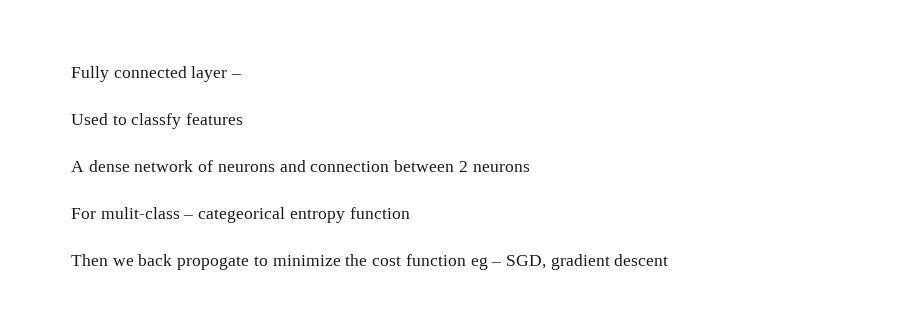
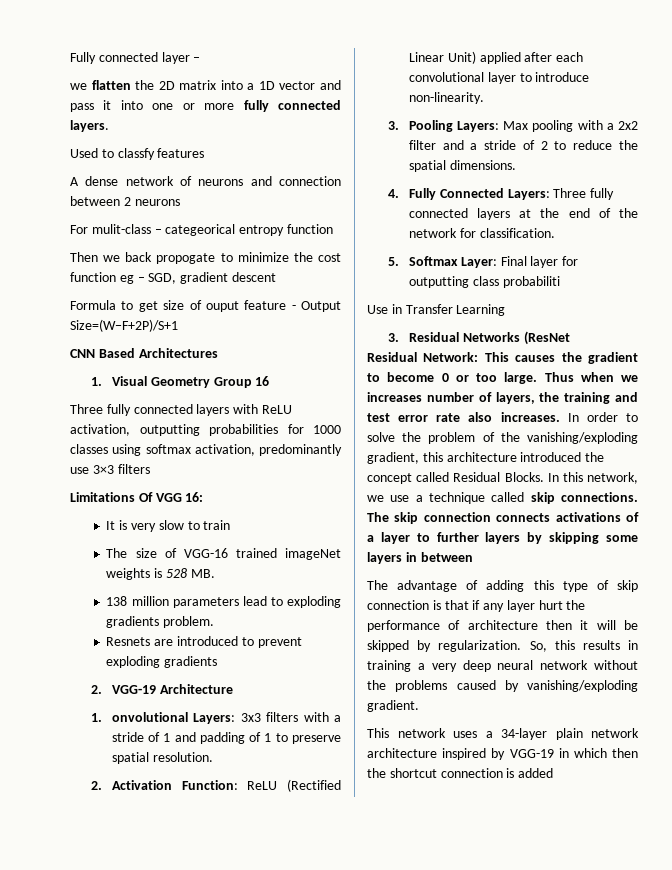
(242, 76) none -> [70,80,342,90] [70,100,341,112] [70,120,109,132] // we flatten the 2D matrix into a 1D vector and pass it into one or more fully connected layers.
(669, 260) none -> [70,300,341,312] [70,319,178,332] [70,348,218,358] [90,376,270,388] [70,404,292,416] [70,424,341,436] [70,444,342,456] [70,464,150,474] [70,492,204,502] [106,520,231,532] [106,548,341,560] [106,568,215,580] [106,596,341,608] [106,616,215,628] [106,636,302,648] [106,656,218,668] [90,684,233,694] [90,712,341,724] [111,732,341,744] [111,752,213,764] [90,779,341,792] [408,51,584,64] [408,72,590,84] [408,92,484,104] [387,120,638,132] [408,140,638,150] [408,160,516,172] [387,188,615,200] [408,208,638,220] [408,228,555,238] [387,256,579,268] [408,276,560,288] [367,304,506,316] [387,331,570,345] [367,352,638,364] [367,372,638,384] [367,392,638,404] [367,412,638,422] [367,432,638,444] [367,452,605,464] [367,472,638,484] [367,492,638,504] [367,512,639,524] [367,532,638,544] [367,552,473,564] [367,580,638,592] [367,600,586,612] [367,620,638,632] [367,640,638,652] [367,660,638,672] [367,680,638,692] [367,700,419,712] [367,728,639,740] [367,748,638,760] [367,768,554,778] // Formula to get size of ouput feature - Output Size=(W−F+2P)/S+1 // CNN Based Architectures // 1. Visual Geometry Group 16 // Three fully connected layers with ReLU activation, outputting probabilities for 1000 classes using softmax activation, predominantly use 3×3 filters // Limitations Of VGG 16: // It is very slow to train // The size of VGG-16 trained imageNet weights is 528 MB. // 138 million parameters lead to exploding gradients problem. // Resnets are introduced to prevent exploding gradients // 2. VGG-19 Architecture // 1. onvolutional Layers: 3x3 filters with a stride of 1 and padding of 1 to preserve spatial resolution. // 2. Activation Function: ReLU (Rectified Linear Unit) applied after each convolutional layer to introduce non-linearity. // 3. Pooling Layers: Max pooling with a 2x2 filter and a stride of 2 to reduce the spatial dimensions. // 4. Fully Connected Layers: Three fully connected layers at the end of the network for classification. // 5. Softmax Layer: Final layer for outputting class probabiliti // Use in Transfer Learning // 3. Residual Networks (ResNet // Residual Network: This causes the gradient to become 0 or too large. Thus when we increases number of layers, the training and test error rate also increases. In order to solve the problem of the vanishing/exploding gradient, this architecture introduced the concept called Residual Blocks. In this network, we use a technique called skip connections. The skip connection connects activations of a layer to further layers by skipping some layers in between // The advantage of adding this type of skip connection is that if any layer hurt the performance of architecture then it will be skipped by regularization. So, this results in training a very deep neural network without the problems caused by vanishing/exploding gradient. // This network uses a 34-layer plain network architecture inspired by VGG-19 in which then the shortcut connection is added

